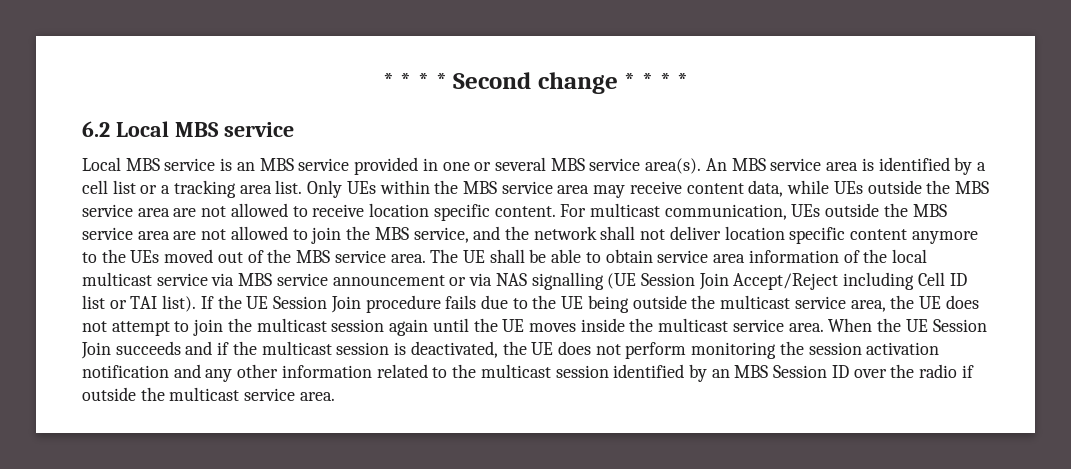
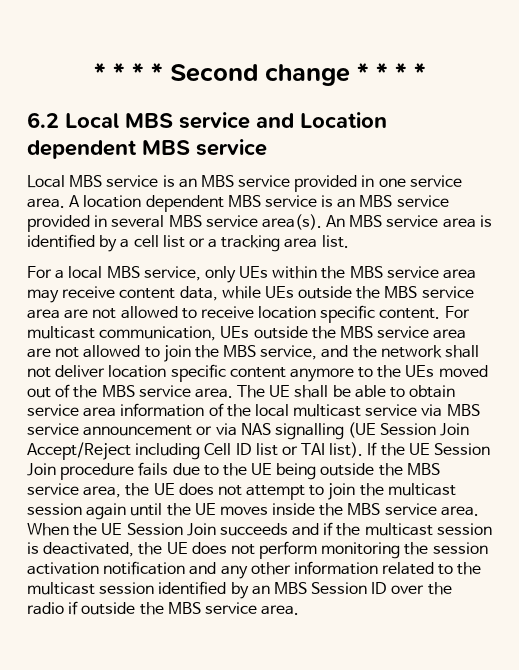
(294, 129) none -> [256,112,387,128] [27,139,267,159] and Location dependent MBS service
[474,162,492,171] or -> [409,175,462,187] [27,195,449,212] [27,215,108,232] service area. A location dependent MBS service is an MBS service provided in
[307,180,343,198] Only -> [27,266,236,283] // For a local MBS service, only
[720,295,791,309] multicast -> [406,463,440,475] MBS
[658,318,729,332] multicast -> [347,503,381,515] MBS
[169,387,240,401] multicast -> [167,602,201,614] MBS

